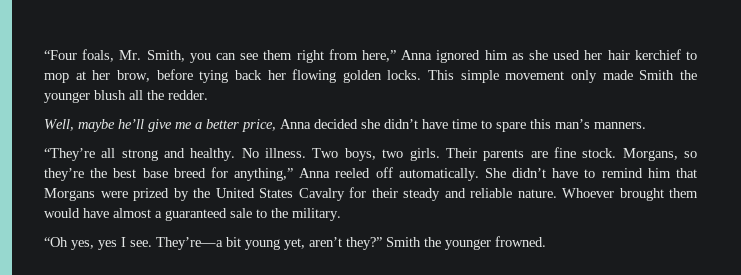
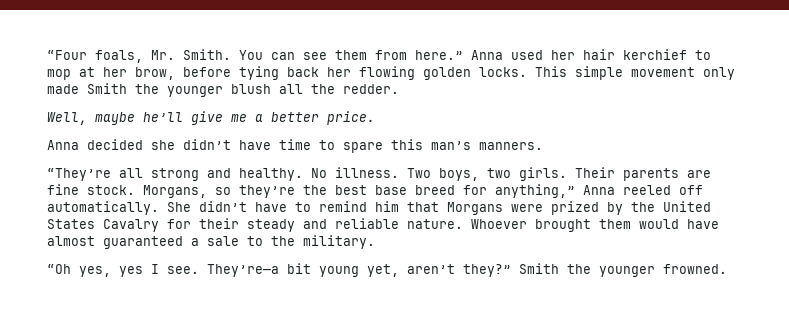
[146,50,211,63] Smith, you -> [183,49,263,60] Smith. You
[296,49,548,63] right from here,” Anna ignored him as she -> [375,50,503,60] from here.” Anna
[242,119,276,132] price, -> [327,111,375,125] price. //
[155,208,227,221] a guaranteed -> [103,236,199,249] guaranteed a

